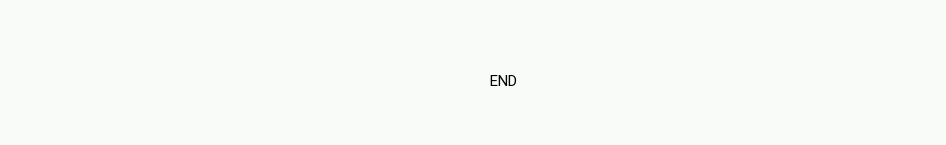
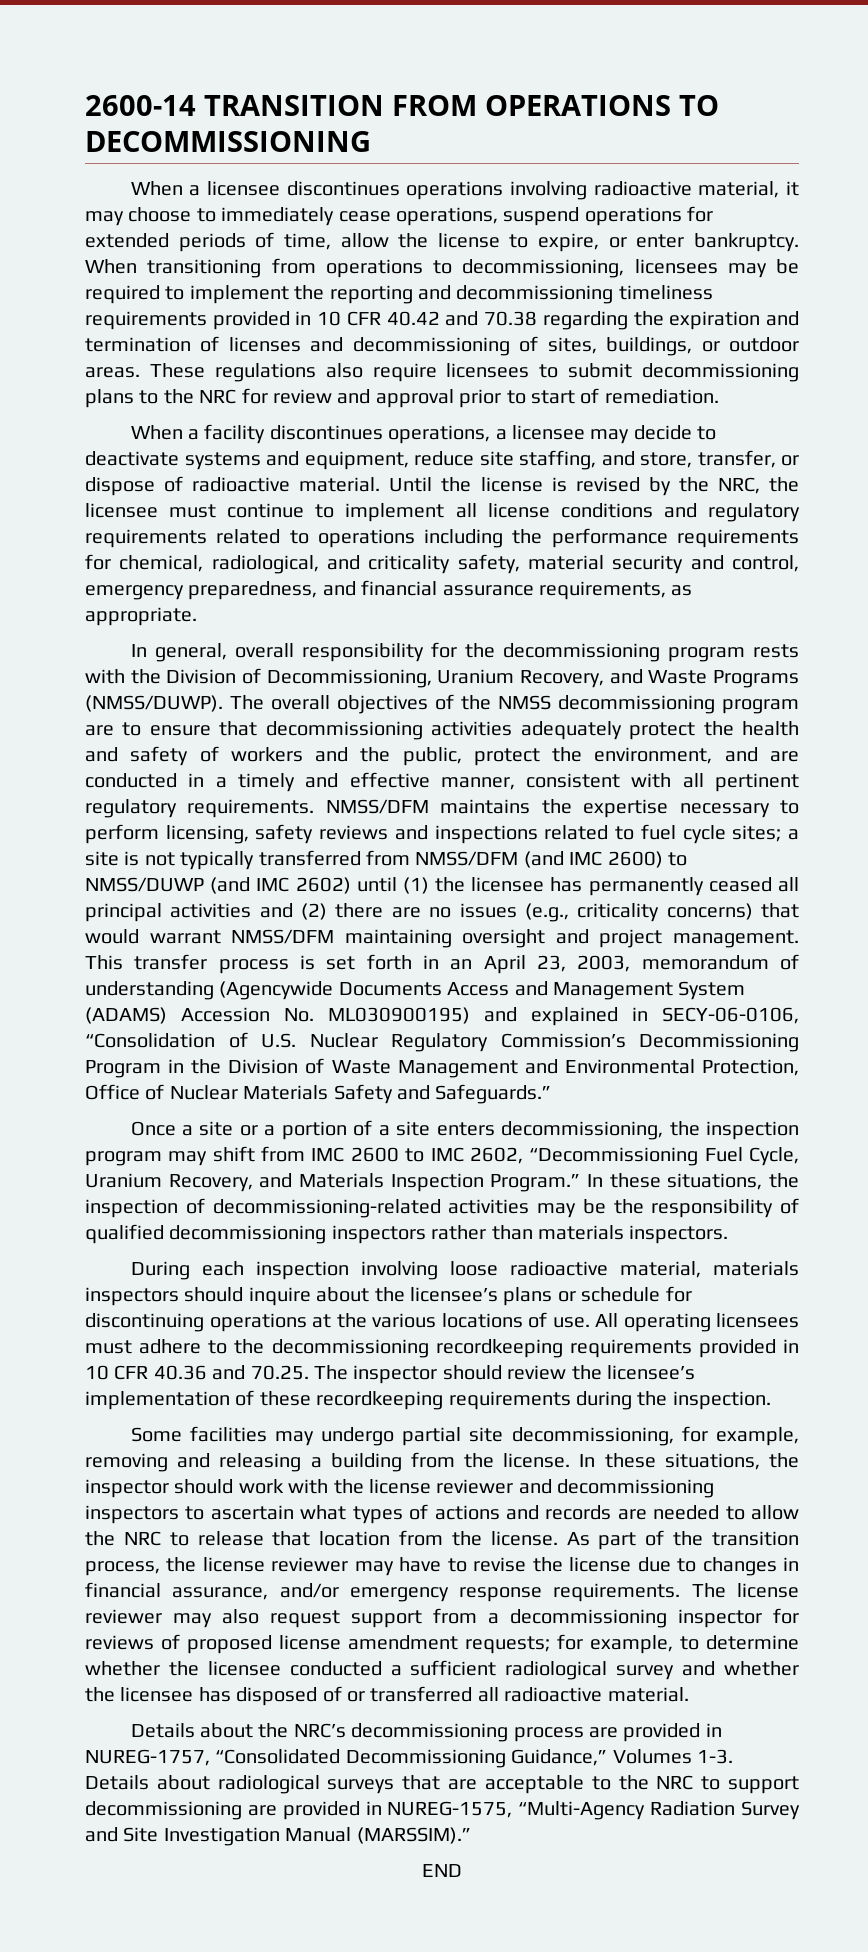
(489, 80) none -> [85,95,719,116] [85,131,371,152] [130,181,799,200] [85,206,714,226] [85,232,799,252] [85,258,799,278] [85,285,713,304] [85,311,800,330] [85,336,800,356] [85,363,799,382] [85,388,719,408] [130,424,717,444] [85,450,799,470] [85,476,799,496] [85,503,800,522] [85,528,799,548] [85,554,800,574] [85,580,693,600] [85,607,197,626] [130,642,799,662] [85,668,799,688] [85,694,799,714] [85,721,800,740] [85,746,799,766] [85,772,799,792] [85,799,799,818] [85,824,800,844] [85,850,687,870] [85,877,799,896] [85,903,800,922] [85,929,799,948] [85,954,799,974] [85,981,746,1000] [85,1007,799,1026] [85,1032,799,1052] [85,1058,799,1078] [85,1084,552,1104] [130,1120,799,1140] [85,1146,800,1166] [85,1173,799,1192] [85,1198,799,1218] [85,1224,729,1244] [130,1261,799,1280] [85,1286,692,1306] [85,1312,799,1332] [85,1339,799,1358] [85,1365,695,1384] [85,1390,771,1410] [130,1426,799,1446] [85,1452,799,1472] [85,1479,715,1498] [85,1504,799,1524] [85,1530,799,1550] [85,1557,799,1576] [85,1582,799,1602] [85,1608,799,1628] [85,1634,799,1654] [85,1660,800,1680] [85,1686,689,1706] [130,1723,722,1742] [85,1749,733,1768] [85,1775,800,1794] [85,1801,800,1820] [85,1827,471,1846] 2600-14 TRANSITION FROM OPERATIONS TO DECOMMISSIONING // When a licensee discontinues operations involving radioactive material, it may choose to immediately cease operations, suspend operations for extended periods of time, allow the license to expire, or enter bankruptcy. When transitioning from operations to decommissioning, licensees may be required to implement the reporting and decommissioning timeliness requirements provided in 10 CFR 40.42 and 70.38 regarding the expiration and termination of licenses and decommissioning of sites, buildings, or outdoor areas. These regulations also require licensees to submit decommissioning plans to the NRC for review and approval prior to start of remediation. // When a facility discontinues operations, a licensee may decide to deactivate systems and equipment, reduce site staffing, and store, transfer, or dispose of radioactive material. Until the license is revised by the NRC, the licensee must continue to implement all license conditions and regulatory requirements related to operations including the performance requirements for chemical, radiological, and criticality safety, material security and control, emergency preparedness, and financial assurance requirements, as appropriate. // In general, overall responsibility for the decommissioning program rests with the Division of Decommissioning, Uranium Recovery, and Waste Programs (NMSS/DUWP). The overall objectives of the NMSS decommissioning program are to ensure that decommissioning activities adequately protect the health and safety of workers and the public, protect the environment, and are conducted in a timely and effective manner, consistent with all pertinent regulatory requirements. NMSS/DFM maintains the expertise necessary to perform licensing, safety reviews and inspections related to fuel cycle sites; a site is not typically transferred from NMSS/DFM (and IMC 2600) to NMSS/DUWP (and IMC 2602) until (1) the licensee has permanently ceased all principal activities and (2) there are no issues (e.g., criticality concerns) that would warrant NMSS/DFM maintaining oversight and project management. This transfer process is set forth in an April 23, 2003, memorandum of understanding (Agencywide Documents Access and Management System (ADAMS) Accession No. ML030900195) and explained in SECY-06-0106, “Consolidation of U.S. Nuclear Regulatory Commission’s Decommissioning Program in the Division of Waste Management and Environmental Protection, Office of Nuclear Materials Safety and Safeguards.” // Once a site or a portion of a site enters decommissioning, the inspection program may shift from IMC 2600 to IMC 2602, “Decommissioning Fuel Cycle, Uranium Recovery, and Materials Inspection Program.” In these situations, the inspection of decommissioning-related activities may be the responsibility of qualified decommissioning inspectors rather than materials inspectors. // During each inspection involving loose radioactive material, materials inspectors should inquire about the licensee’s plans or schedule for discontinuing operations at the various locations of use. All operating licensees must adhere to the decommissioning recordkeeping requirements provided in 10 CFR 40.36 and 70.25. The inspector should review the licensee’s implementation of these recordkeeping requirements during the inspection. // Some facilities may undergo partial site decommissioning, for example, removing and releasing a building from the license. In these situations, the inspector should work with the license reviewer and decommissioning inspectors to ascertain what types of actions and records are needed to allow the NRC to release that location from the license. As part of the transition process, the license reviewer may have to revise the license due to changes in financial assurance, and/or emergency response requirements. The license reviewer may also request support from a decommissioning inspector for reviews of proposed license amendment requests; for example, to determine whether the licensee conducted a sufficient radiological survey and whether the licensee has disposed of or transferred all radioactive material. // Details about the NRC’s decommissioning process are provided in NUREG-1757, “Consolidated Decommissioning Guidance,” Volumes 1-3. Details about radiological surveys that are acceptable to the NRC to support decommissioning are provided in NUREG-1575, “Multi-Agency Radiation Survey and Site Investigation Manual (MARSSIM).” //

